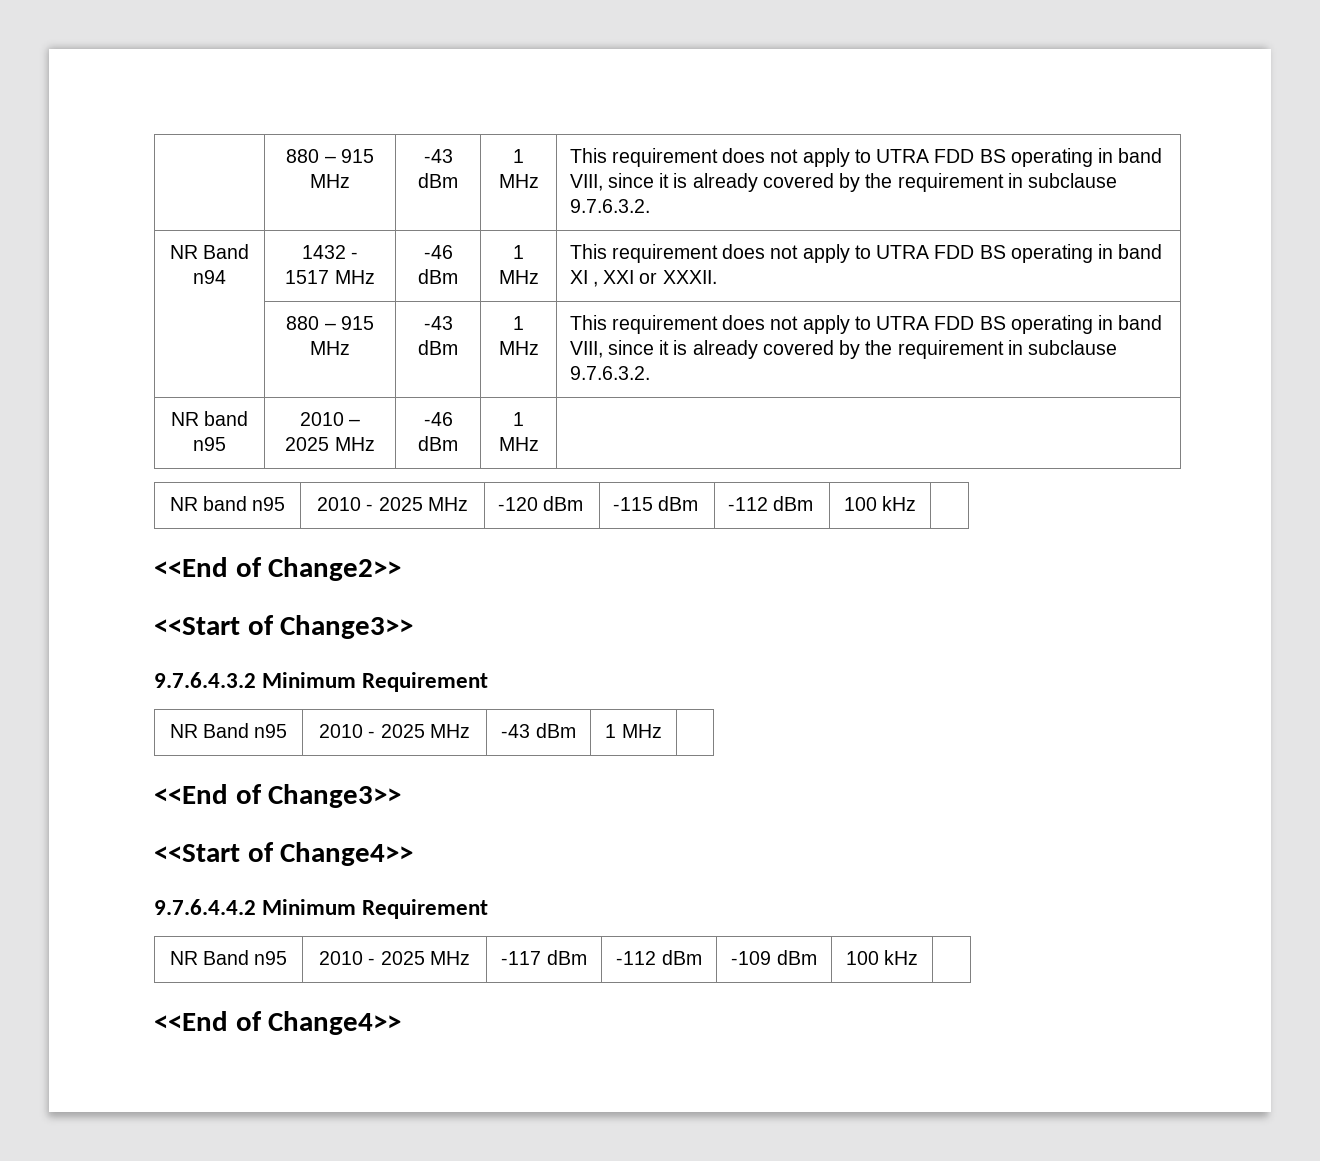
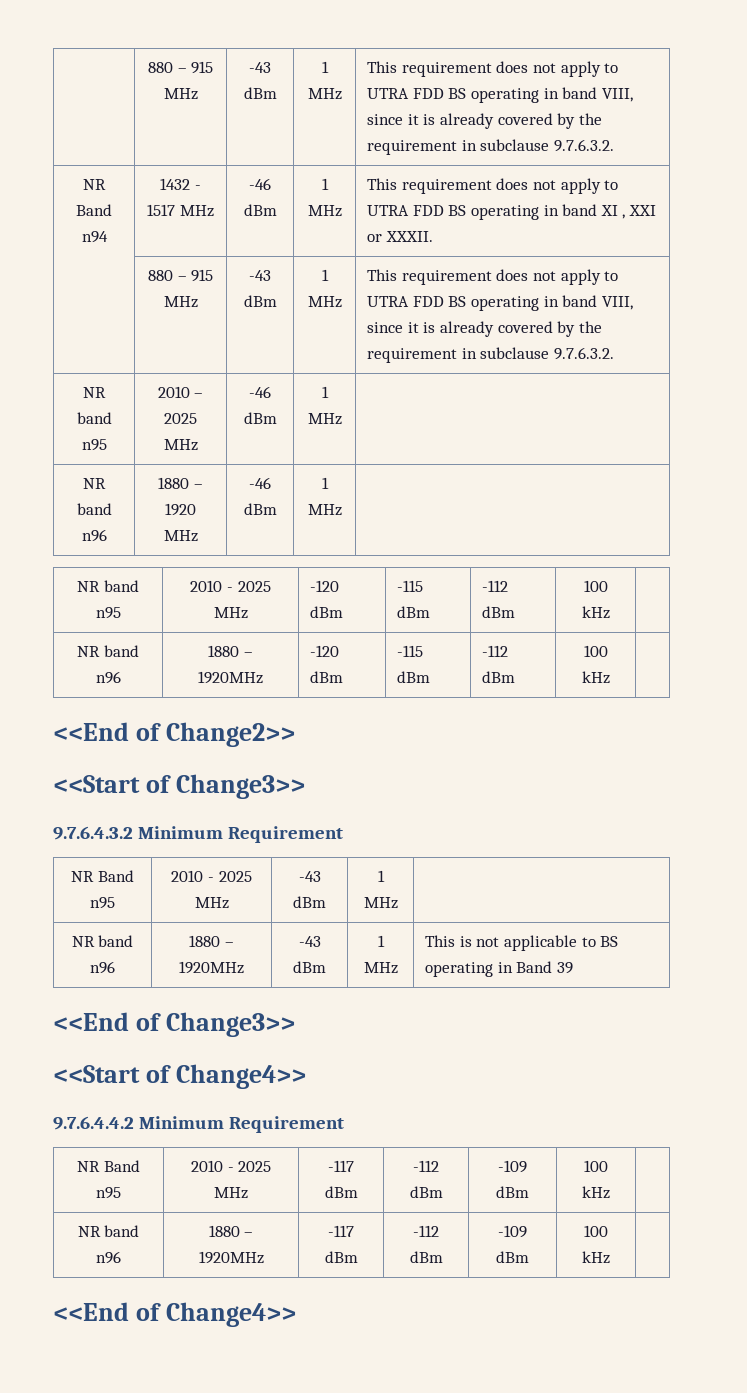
(539, 444) none -> [83,478,106,489] [76,503,112,515] [81,529,107,542] [158,477,203,489] [165,503,196,516] [163,530,198,542] [249,477,271,489] [243,503,277,515] [321,477,329,489] [307,504,342,516] // NR band n96 | 1880 – 1920 MHz | -46 dBm | 1 MHz |
(917, 503) none -> [77,645,139,657] [95,671,121,684] [208,645,253,657] [198,671,263,684] [310,645,340,657] [310,671,344,683] [397,645,424,657] [397,671,431,683] [482,645,509,657] [482,671,516,683] [583,645,608,657] [581,671,610,684] // NR band n96 | 1880 – 1920MHz | -120 dBm | -115 dBm | -112 dBm | 100 kHz |
(662, 731) none -> [71,935,134,947] [90,961,115,974] [189,935,234,947] [179,961,244,974] [298,936,321,947] [293,961,326,973] [377,935,385,947] [363,962,398,974] [425,935,619,951] [425,961,573,977] // NR band n96 | 1880 – 1920MHz | -43 dBm | 1 MHz | This is not applicable to BS operating in Band 39
(919, 957) none -> [77,1225,140,1237] [96,1251,121,1264] [208,1225,254,1237] [198,1251,264,1264] [328,1225,354,1237] [324,1251,358,1263] [413,1225,439,1237] [409,1251,443,1263] [498,1225,527,1238] [496,1251,529,1263] [584,1225,608,1237] [582,1251,610,1264] // NR band n96 | 1880 – 1920MHz | -117 dBm | -112 dBm | -109 dBm | 100 kHz |

